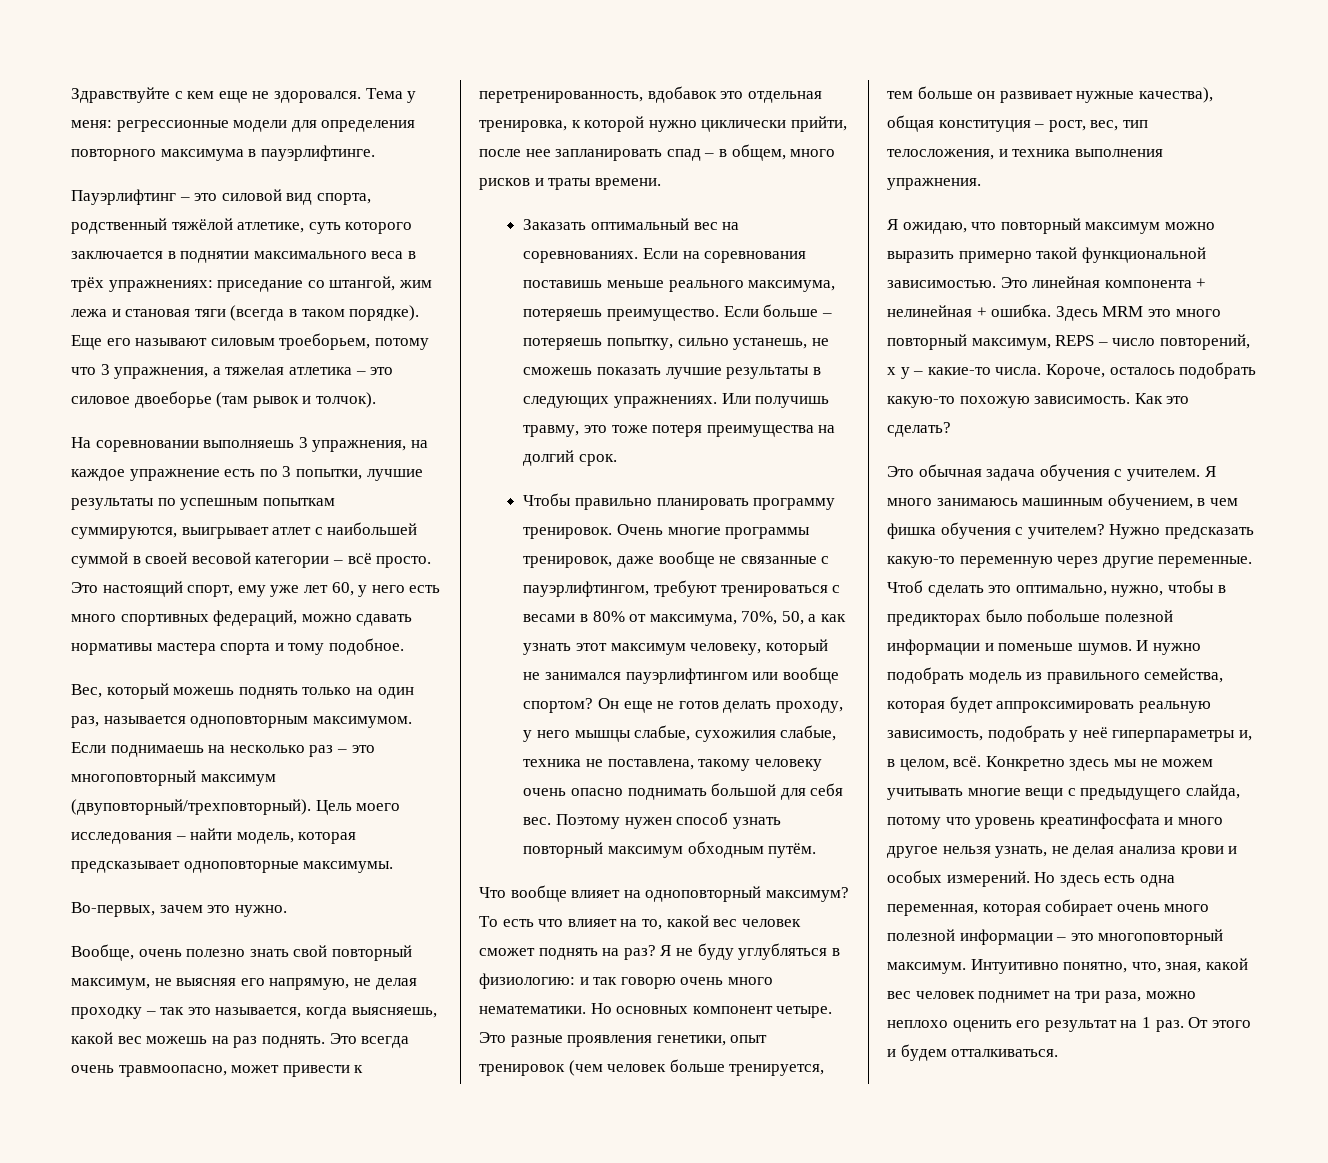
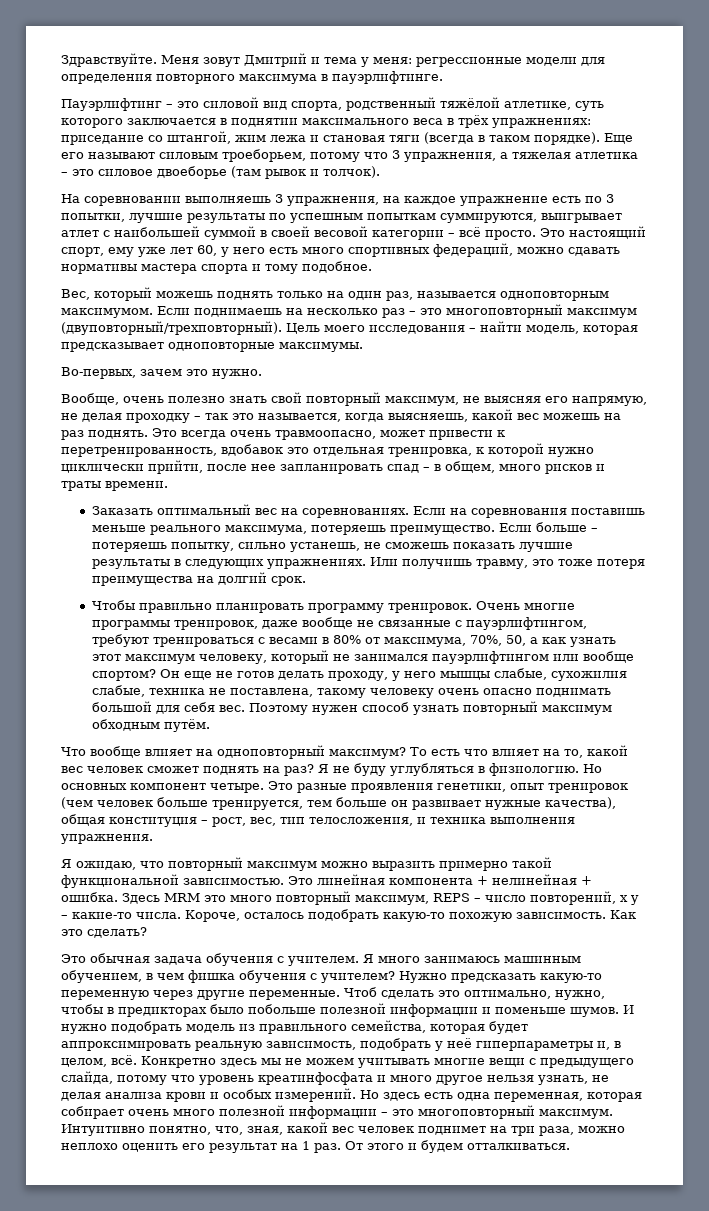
[71,87,403,103] Здравствуйте с кем еще не здоровался. Тема -> [61,53,357,67] Здравствуйте. Меня зовут Дмитрий и тема
[479,973,773,989] [479,1006,586,1014] физиологию: и так говорю очень много нематематики. -> [489,763,579,776] физиологию.

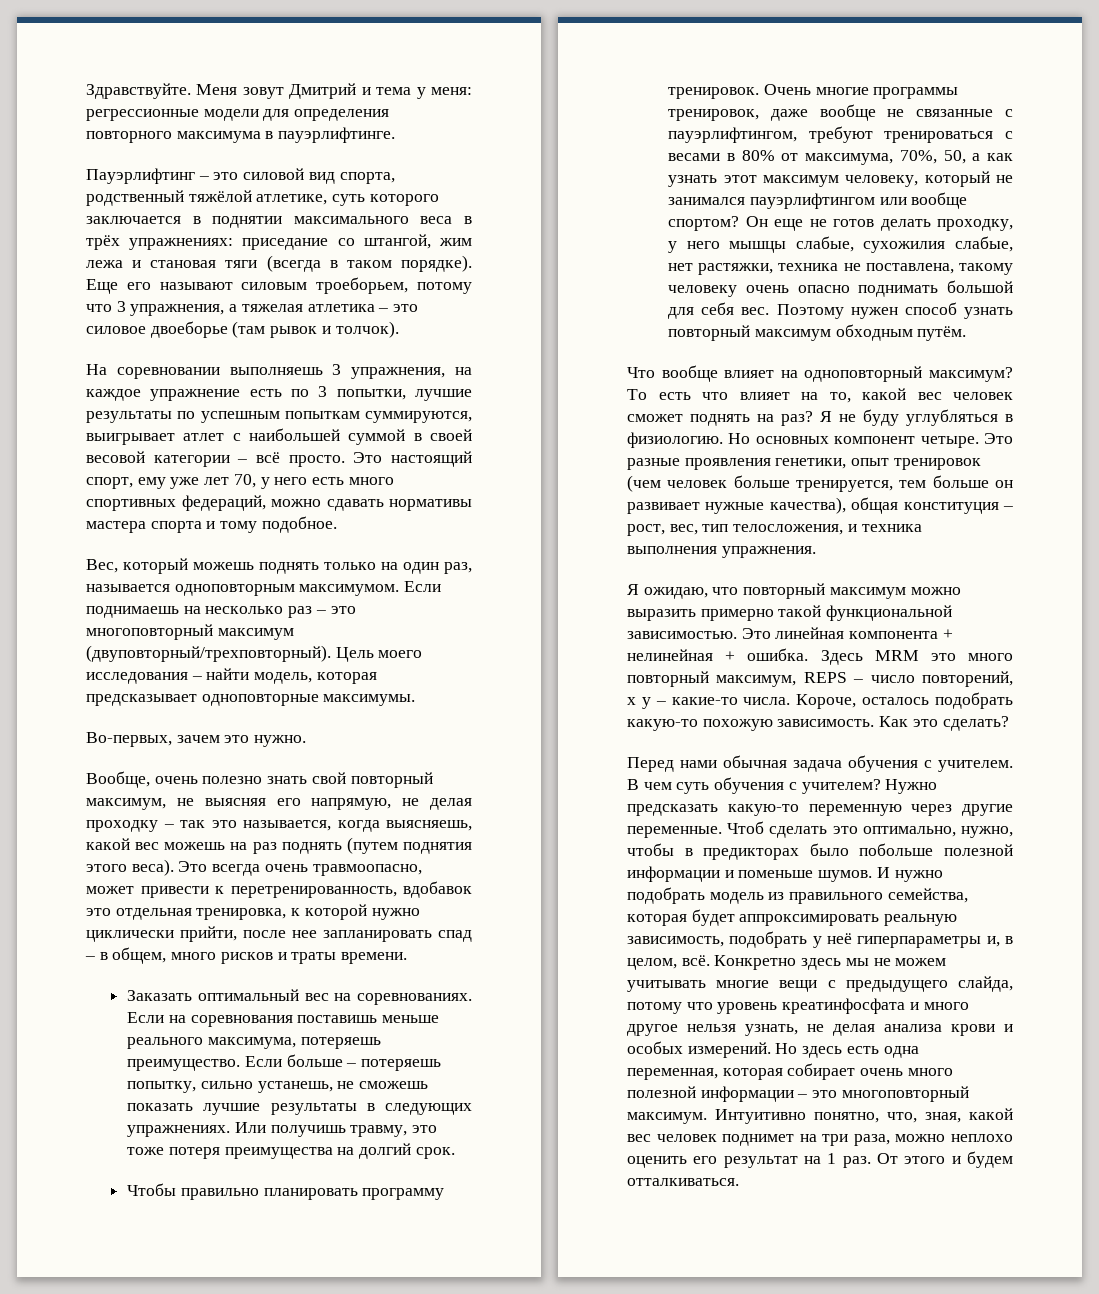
[197,245,217,256] 60, -> [233,474,256,488] 70,
[88,430,148,439] поднять. -> [281,837,472,854] [86,859,174,876] поднять (путем поднятия этого веса).
[327,671,388,681] проходу, -> [937,219,1013,231] проходку,
(145, 691) none -> [668,263,774,275] нет растяжки,
[61,954,86,963] Это -> [627,757,717,772] Перед нами
[363,954,581,963] [61,970,235,983] Я много занимаюсь машинным обучением, в чем фишка -> [627,779,710,794] В чем суть

